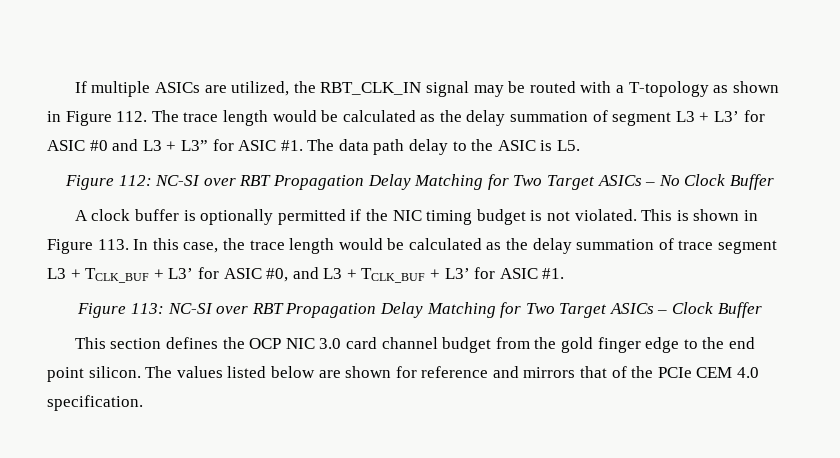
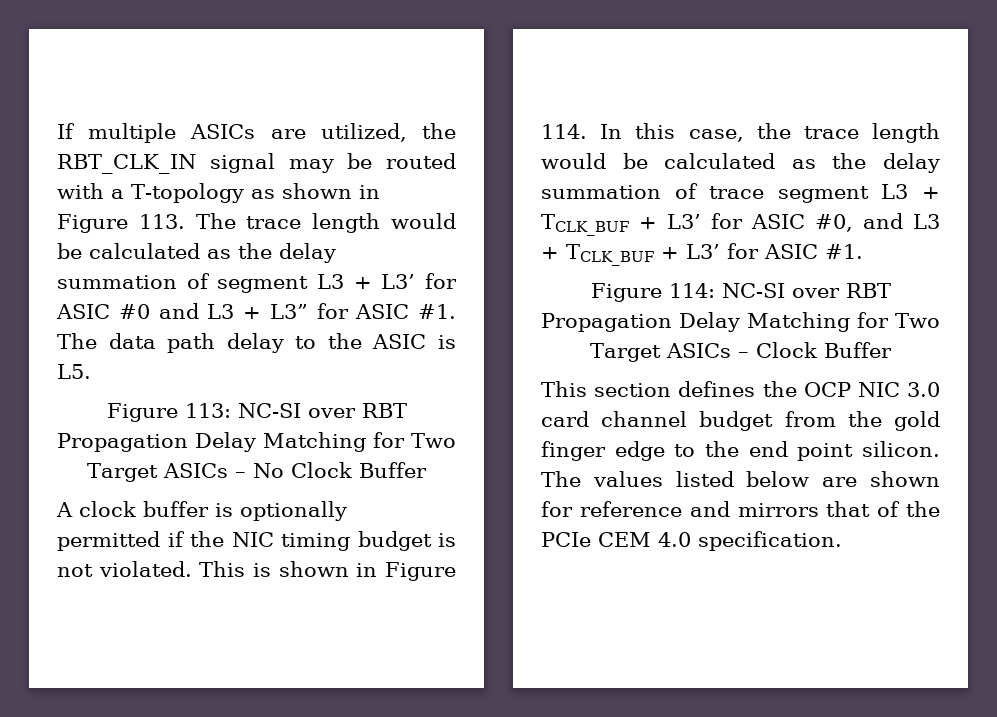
[116,111,148,122] 112. -> [138,214,185,229] 113.
[118,175,152,186] 112: -> [184,403,231,418] 113:
[97,239,129,250] 113. -> [541,124,587,139] 114.
[130,303,164,314] 113: -> [668,283,715,298] 114:

